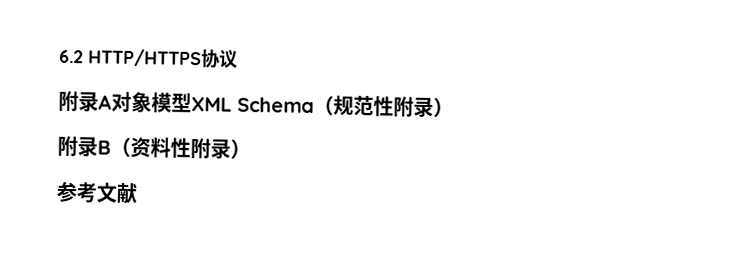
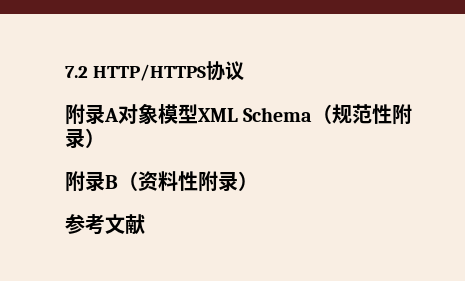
[59,49,84,64] 6.2 -> [65,66,88,78] 7.2

